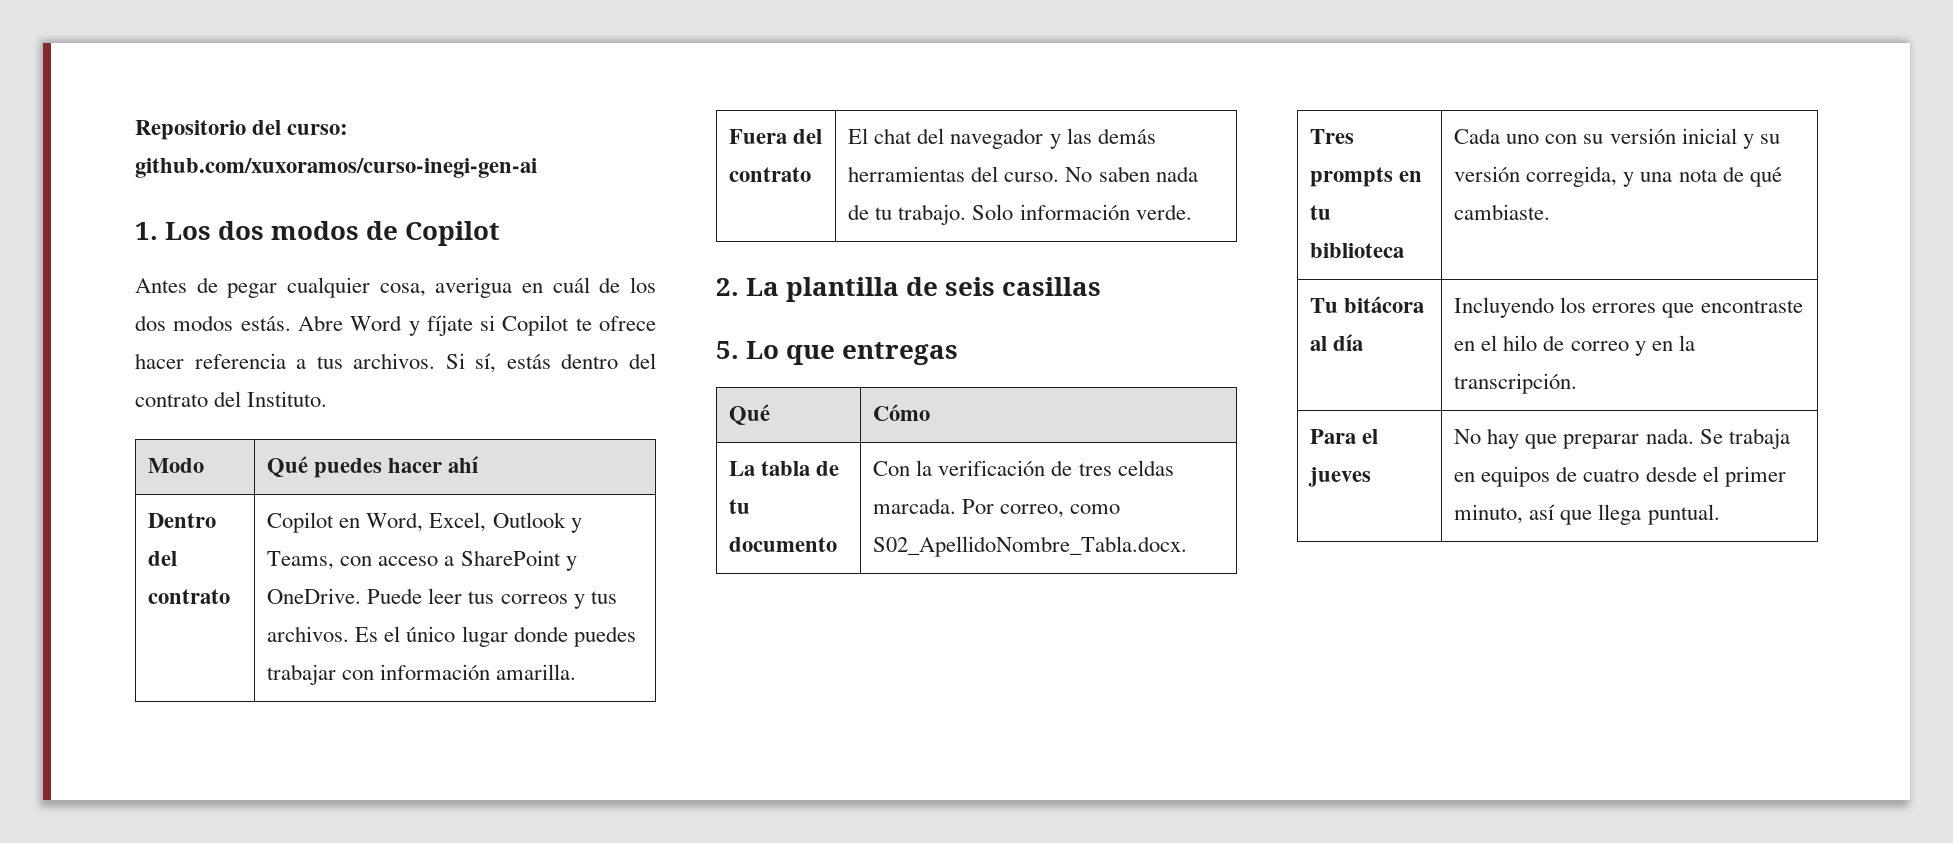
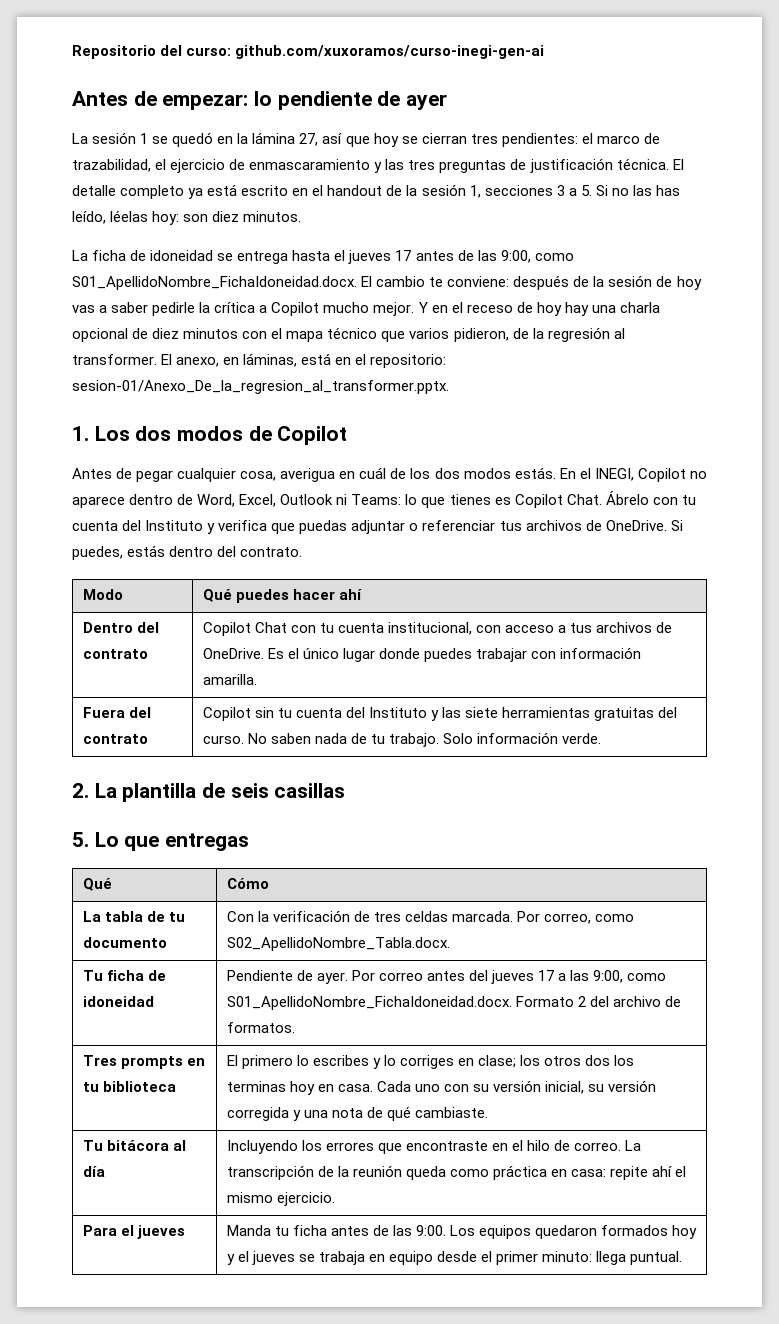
(537, 168) none -> [72,91,448,110] [72,132,660,147] [72,158,684,173] [72,184,680,199] [72,210,302,225] [72,250,574,264] [72,275,702,290] [72,302,660,316] [72,327,625,342] [72,353,447,368] [72,380,449,394] // Antes de empezar: lo pendiente de ayer // La sesión 1 se quedó en la lámina 27, así que hoy se cierran tres pendientes: el marco de trazabilidad, el ejercicio de enmascaramiento y las tres preguntas de justificación técnica. El detalle completo ya está escrito en el handout de la sesión 1, secciones 3 a 5. Si no las has leído, léelas hoy: son diez minutos. // La ficha de idoneidad se entrega hasta el jueves 17 antes de las 9:00, como S01_ApellidoNombre_FichaIdoneidad.docx. El cambio te conviene: después de la sesión de hoy vas a saber pedirle la crítica a Copilot mucho mejor. Y en el receso de hoy hay una charla opcional de diez minutos con el mapa técnico que varios pidieron, de la regresión al transformer. El anexo, en láminas, está en el repositorio: sesion-01/Anexo_De_la_regresion_al_transformer.pptx.
[297,315,657,336] [135,353,656,373] [135,391,328,407] Abre Word y fíjate si Copilot te ofrece hacer referencia a tus archivos. Si sí, estás dentro del contrato del Instituto. -> [559,468,707,482] [72,491,696,508] [72,520,683,534] [72,545,303,560] En el INEGI, Copilot no aparece dentro de Word, Excel, Outlook ni Teams: lo que tienes es Copilot Chat. Ábrelo con tu cuenta del Instituto y verifica que puedas adjuntar o referenciar tus archivos de OneDrive. Si puedes, estás dentro del contrato.
[339,512,582,533] [267,550,577,571] [267,588,617,609] [267,626,350,642] en Word, Excel, Outlook y Teams, con acceso a SharePoint y OneDrive. Puede leer tus correos y tus archivos. -> [254,622,673,635] [202,648,264,659] Chat con tu cuenta institucional, con acceso a tus archivos de OneDrive.
[848,128,1156,149] [848,166,966,182] El chat del navegador y las demás herramientas -> [202,707,655,721] Copilot sin tu cuenta del Instituto y las siete herramientas gratuitas
(1188, 546) none -> [82,970,166,981] [82,996,154,1007] [226,970,667,984] [226,996,681,1010] [226,1022,295,1033] // Tu ficha de idoneidad | Pendiente de ayer. Por correo antes del jueves 17 a las 9:00, como S01_ApellidoNombre_FichaIdoneidad.docx. Formato 2 del archivo de formatos.
(1405, 250) none -> [226,1055,635,1069] [226,1081,373,1095] El primero lo escribes y lo corriges en clase; los otros dos los terminas hoy en casa.
[1681,128,1780,149] [1454,166,1618,187] inicial y su versión corregida, -> [545,1080,657,1094] [226,1107,289,1121] inicial, su versión corregida
[1570,335,1695,356] [1454,373,1578,394] [1310,429,1379,444] [1308,467,1372,487] [1454,428,1790,449] [1454,466,1786,487] [1454,504,1593,525] correo y en la transcripción. // Para el jueves | No hay que preparar nada. Se trabaja en equipos de cuatro desde el primer minuto, así que -> [574,1140,642,1151] [226,1165,687,1180] [226,1192,335,1206] [82,1225,185,1239] [226,1225,698,1239] [226,1251,593,1265] correo. La transcripción de la reunión queda como práctica en casa: repite ahí el mismo ejercicio. // Para el jueves | Manda tu ficha antes de las 9:00. Los equipos quedaron formados hoy y el jueves se trabaja en equipo desde el primer minuto:

